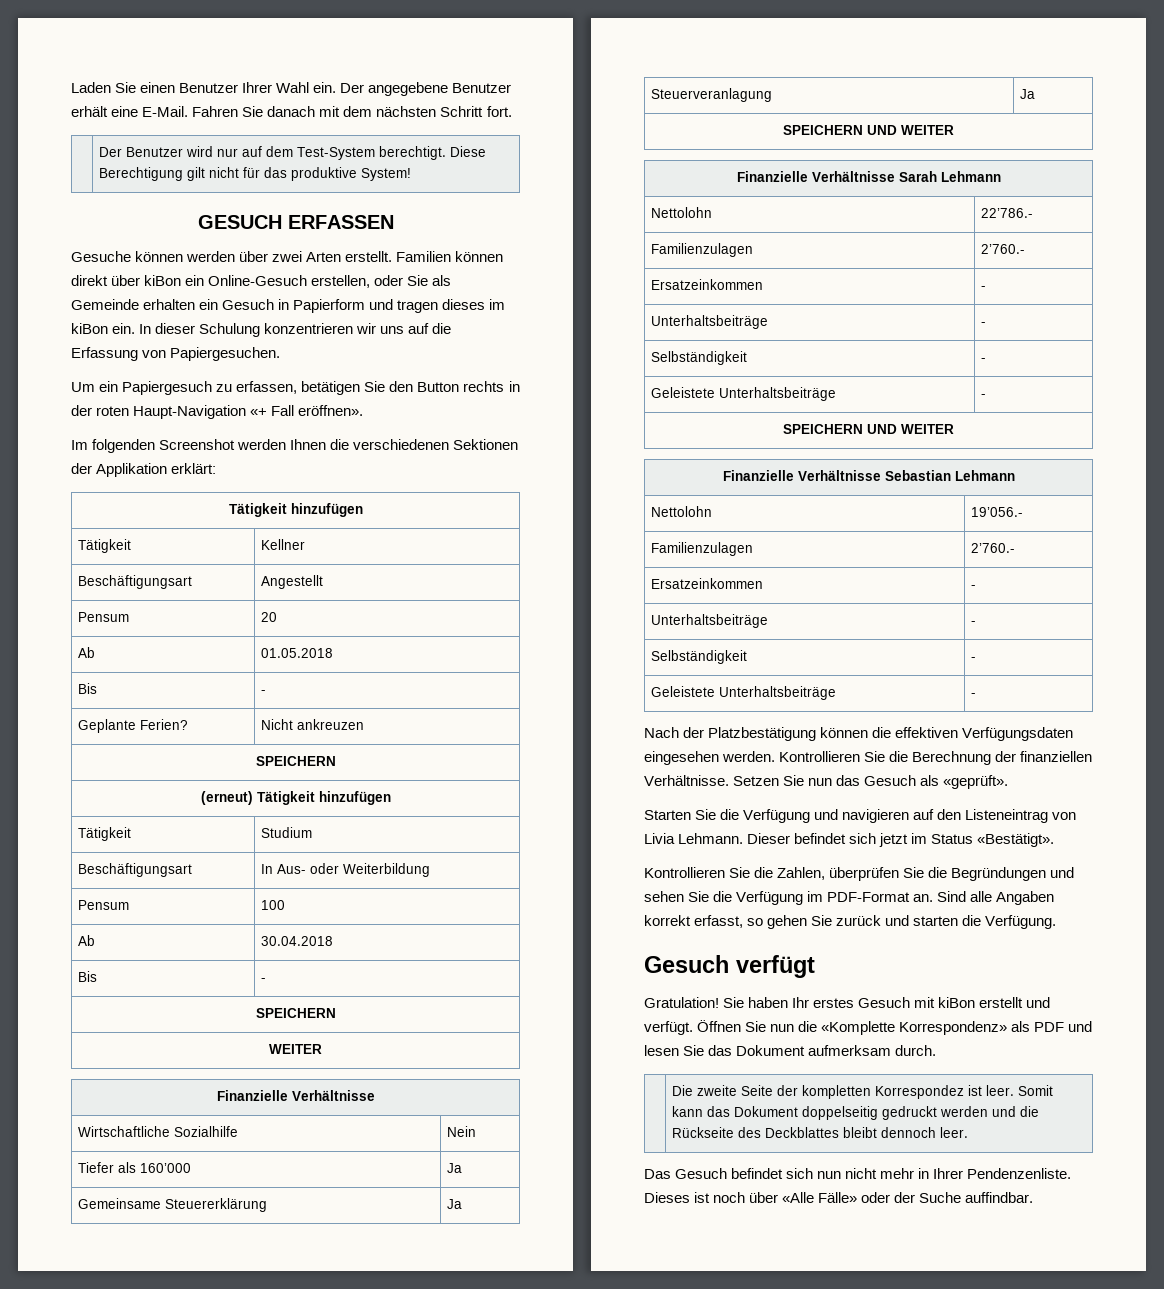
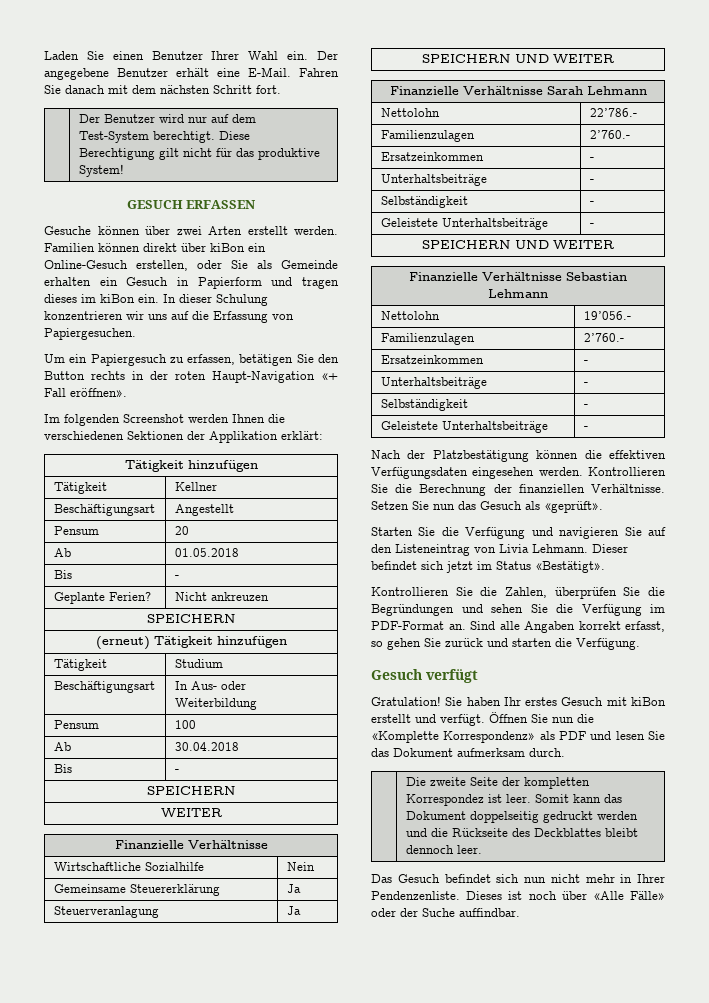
[186,251,236,262] werden -> (140, 230) none
[345,251,393,262] erstellt. -> [247,226,338,235] erstellt werden.
[77,1162,191,1173] [446,1163,462,1173] // Tiefer als 160’000 | Ja -> (315, 866) none
(910, 816) none -> [624,527,642,536] Sie

